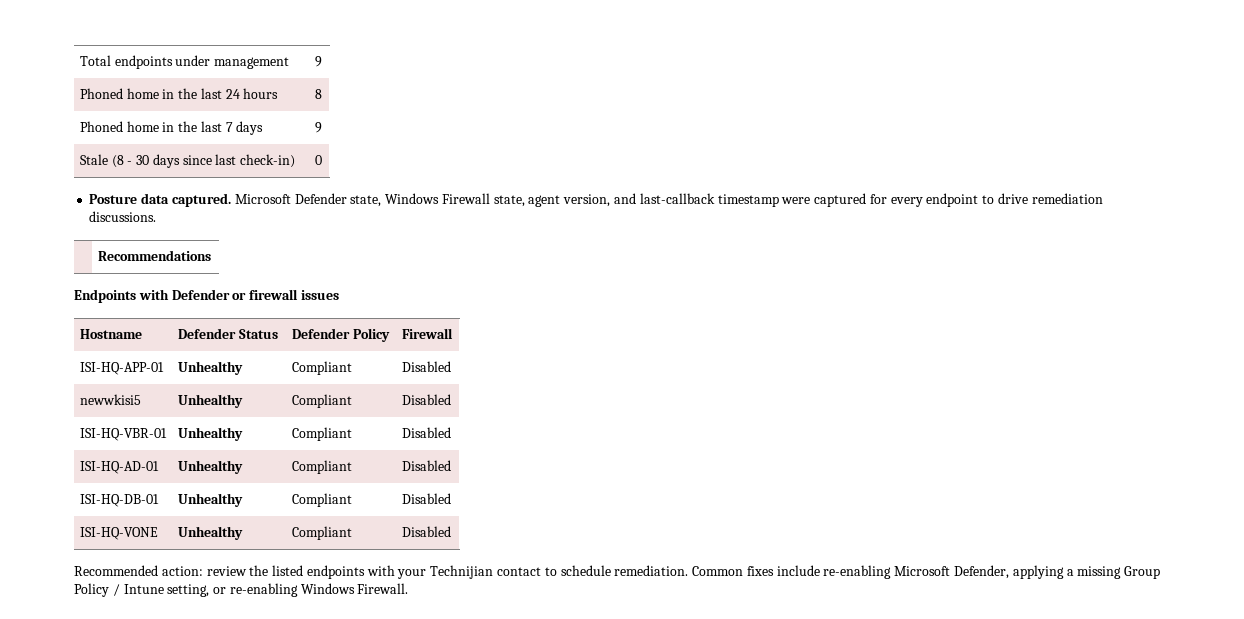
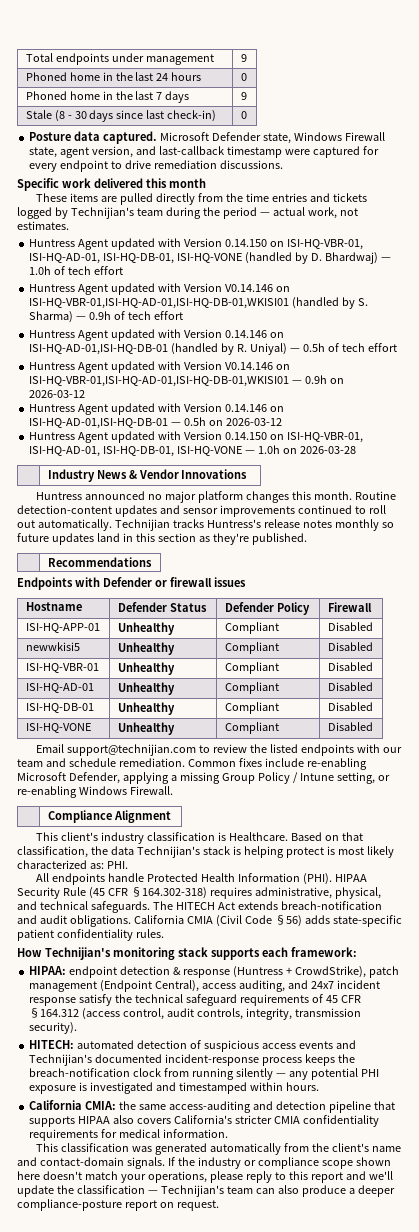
[314,89,322,99] 8 -> [240,73,247,81] 0
(157, 216) none -> [17,178,206,191] [35,193,367,205] [17,207,358,219] [17,221,69,230] [29,238,363,250] [29,252,391,264] [29,266,124,275] [29,283,290,295] [29,297,369,309] [29,311,183,323] [29,329,284,341] [29,343,397,355] [29,361,290,373] [29,375,345,387] [29,390,86,398] [29,403,284,415] [29,417,282,429] [29,431,363,443] [29,445,356,457] [47,469,248,482] [35,491,396,503] [17,505,386,517] [17,519,394,531] [17,533,307,545] // Specific work delivered this month // These items are pulled directly from the time entries and tickets logged by Technijian's team during the period — actual work, not estimates. // Huntress Agent updated with Version 0.14.150 on ISI-HQ-VBR-01, ISI-HQ-AD-01, ISI-HQ-DB-01, ISI-HQ-VONE (handled by D. Bhardwaj) — 1.0h of tech effort // Huntress Agent updated with Version V0.14.146 on ISI-HQ-VBR-01,ISI-HQ-AD-01,ISI-HQ-DB-01,WKISI01 (handled by S. Sharma) — 0.9h of tech effort // Huntress Agent updated with Version 0.14.146 on ISI-HQ-AD-01,ISI-HQ-DB-01 (handled by R. Uniyal) — 0.5h of tech effort // Huntress Agent updated with Version V0.14.146 on ISI-HQ-VBR-01,ISI-HQ-AD-01,ISI-HQ-DB-01,WKISI01 — 0.9h on 2026-03-12 // Huntress Agent updated with Version 0.14.146 on ISI-HQ-AD-01,ISI-HQ-DB-01 — 0.5h on 2026-03-12 // Huntress Agent updated with Version 0.14.150 on ISI-HQ-VBR-01, ISI-HQ-AD-01, ISI-HQ-DB-01, ISI-HQ-VONE — 1.0h on 2026-03-28 // | Industry News & Vendor Innovations // Huntress announced no major platform changes this month. Routine detection-content updates and sensor improvements continued to roll out automatically. Technijian tracks Huntress's release notes monthly so future updates land in this section as they're published.
[74,565,203,576] Recommended action: -> [35,744,210,756] Email support@technijian.com to
[397,565,557,579] your Technijian contact to -> [382,747,402,753] [17,758,66,767] our team and
(409, 588) none -> [47,810,171,823] [35,832,363,844] [17,846,394,858] [17,860,128,869] [35,873,367,885] [17,887,381,899] [17,901,382,913] [17,915,402,927] [17,929,164,941] [17,947,357,960] [29,966,399,978] [29,980,380,992] [29,994,361,1006] [29,1008,361,1020] [29,1022,78,1034] [29,1040,356,1052] [29,1054,355,1066] [29,1068,379,1080] [29,1082,319,1094] [29,1100,395,1113] [29,1115,379,1127] [29,1129,229,1141] [35,1143,401,1155] [17,1157,391,1169] [17,1171,393,1183] [17,1185,395,1197] [17,1199,219,1211] // | Compliance Alignment // This client's industry classification is Healthcare. Based on that classification, the data Technijian's stack is helping protect is most likely characterized as: PHI. // All endpoints handle Protected Health Information (PHI). HIPAA Security Rule (45 CFR §164.302-318) requires administrative, physical, and technical safeguards. The HITECH Act extends breach-notification and audit obligations. California CMIA (Civil Code §56) adds state-specific patient confidentiality rules. // How Technijian's monitoring stack supports each framework: // HIPAA: endpoint detection & response (Huntress + CrowdStrike), patch management (Endpoint Central), access auditing, and 24x7 incident response satisfy the technical safeguard requirements of 45 CFR §164.312 (access control, audit controls, integrity, transmission security). // HITECH: automated detection of suspicious access events and Technijian's documented incident-response process keeps the breach-notification clock from running silently — any potential PHI exposure is investigated and timestamped within hours. // California CMIA: the same access-auditing and detection pipeline that supports HIPAA also covers California's stricter CMIA confidentiality requirements for medical information. // This classification was generated automatically from the client's name and contact-domain signals. If the industry or compliance scope shown here doesn't match your operations, please reply to this report and we'll update the classification — Technijian's team can also produce a deeper compliance-posture report on request.

